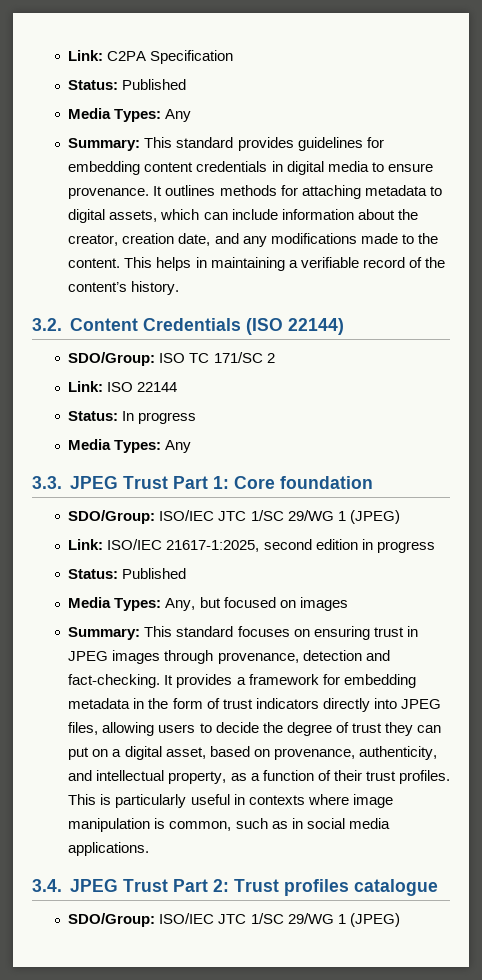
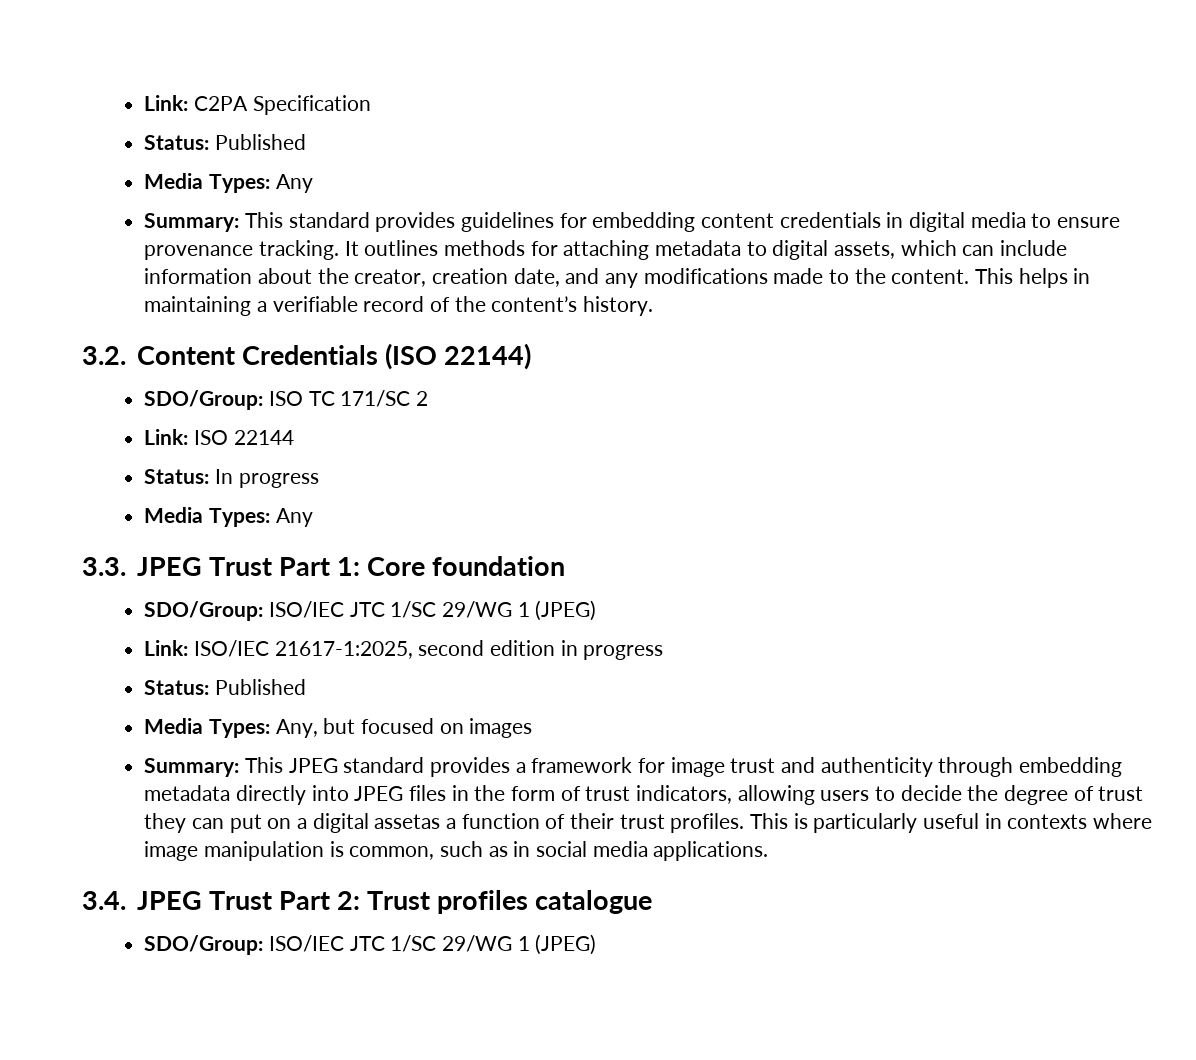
[68,187,150,199] provenance. -> [144,240,339,260] provenance tracking.
[176,626,418,640] [68,650,390,664] [68,674,416,688] [68,698,131,709] standard focuses on ensuring trust in JPEG images through provenance, detection and fact-checking. It provides a framework for embedding metadata -> [288,757,1122,777] [144,785,446,805] JPEG standard provides a framework for image trust and authenticity through embedding metadata directly into JPEG files
[255,698,441,712] [68,722,99,735] indicators directly into JPEG files, -> [635,785,732,804] indicators,
[165,746,437,760] [68,770,247,784] asset, based on provenance, authenticity, and intellectual property, as -> [374,814,441,829] assetas

